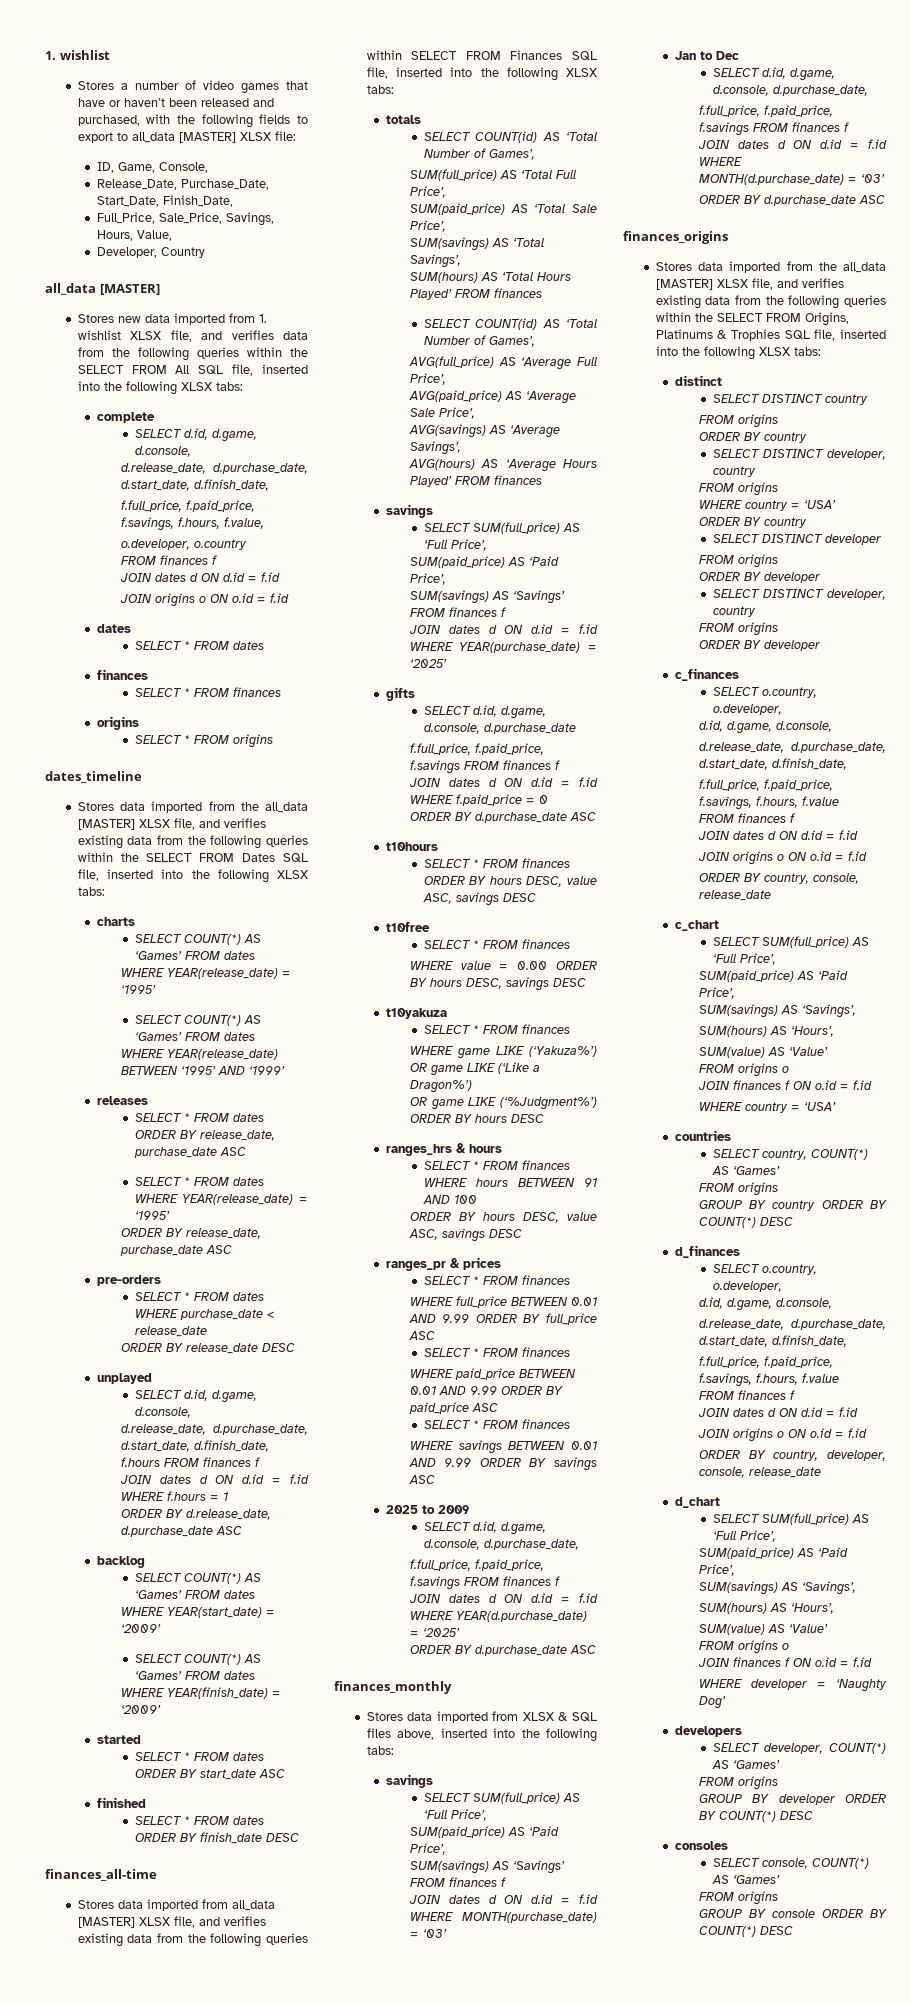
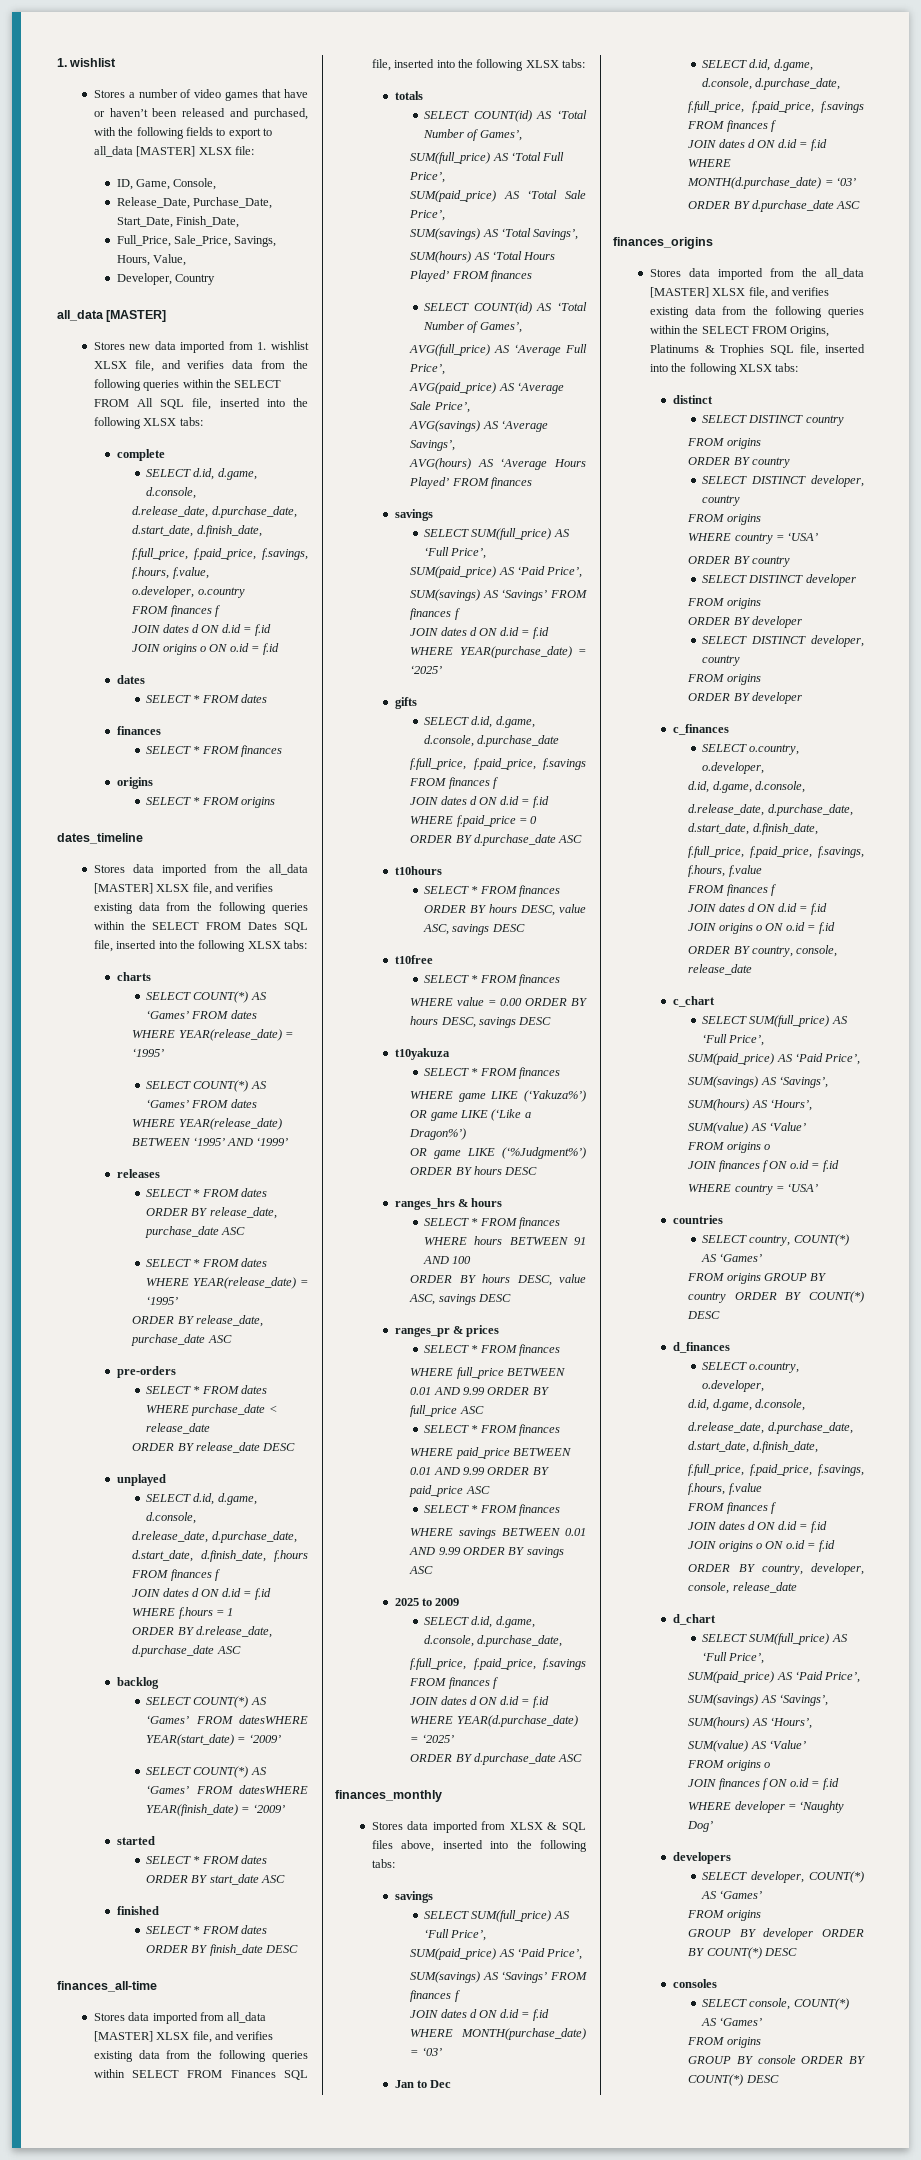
[223,1590,255,1599] [120,1607,164,1616] dates // WHERE -> [239,1715,308,1724] datesWHERE
[223,1671,255,1680] [120,1688,164,1697] dates // WHERE -> [239,1785,308,1794] datesWHERE
(778, 1189) // -> (761, 1278) none

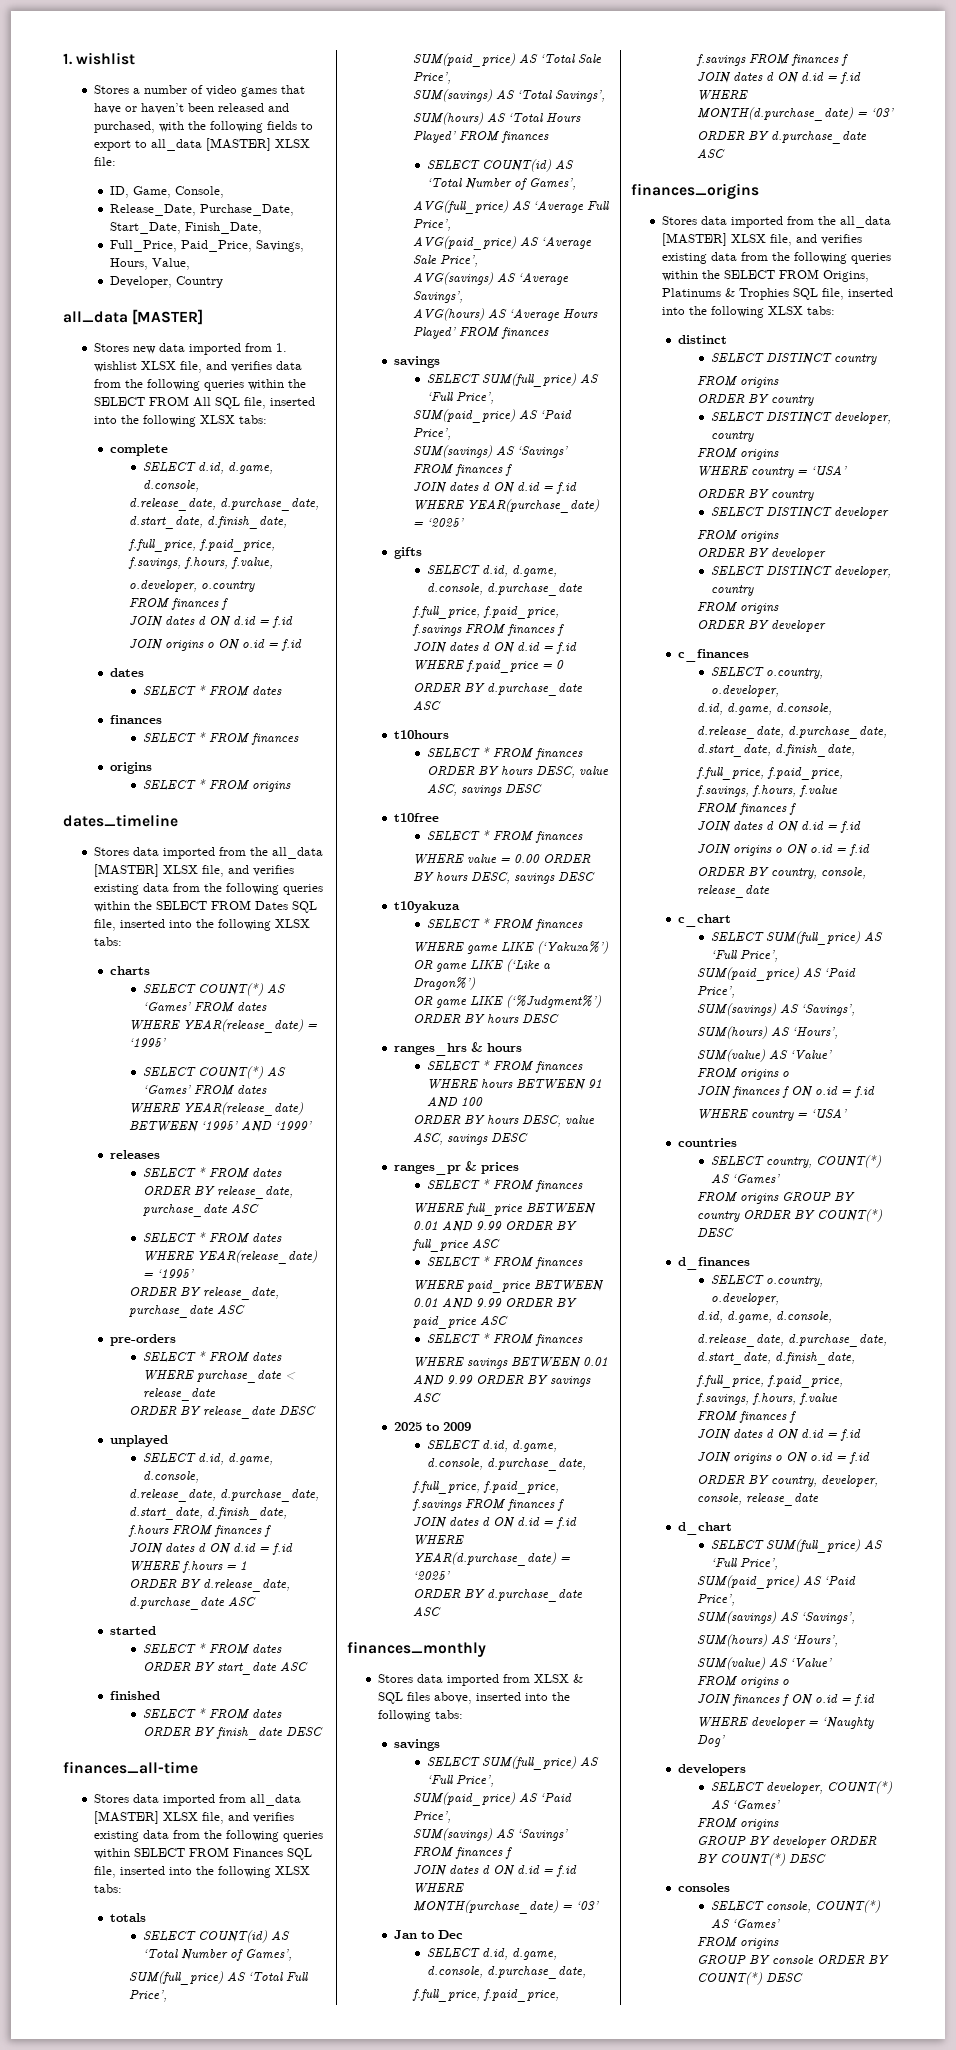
[174,235,232,247] Sale_Price, -> [181,240,253,252] Paid_Price,
[116,1677,159,1689] [146,1696,267,1708] [146,1715,308,1724] [146,1734,281,1746] [146,1766,267,1778] [146,1785,308,1794] [146,1804,285,1816] // backlog // SELECT COUNT(*) AS ‘Games’ FROM datesWHERE YEAR(start_date) = ‘2009’ // SELECT COUNT(*) AS ‘Games’ FROM datesWHERE YEAR(finish_date) = ‘2009’ -> (256, 1601) none

